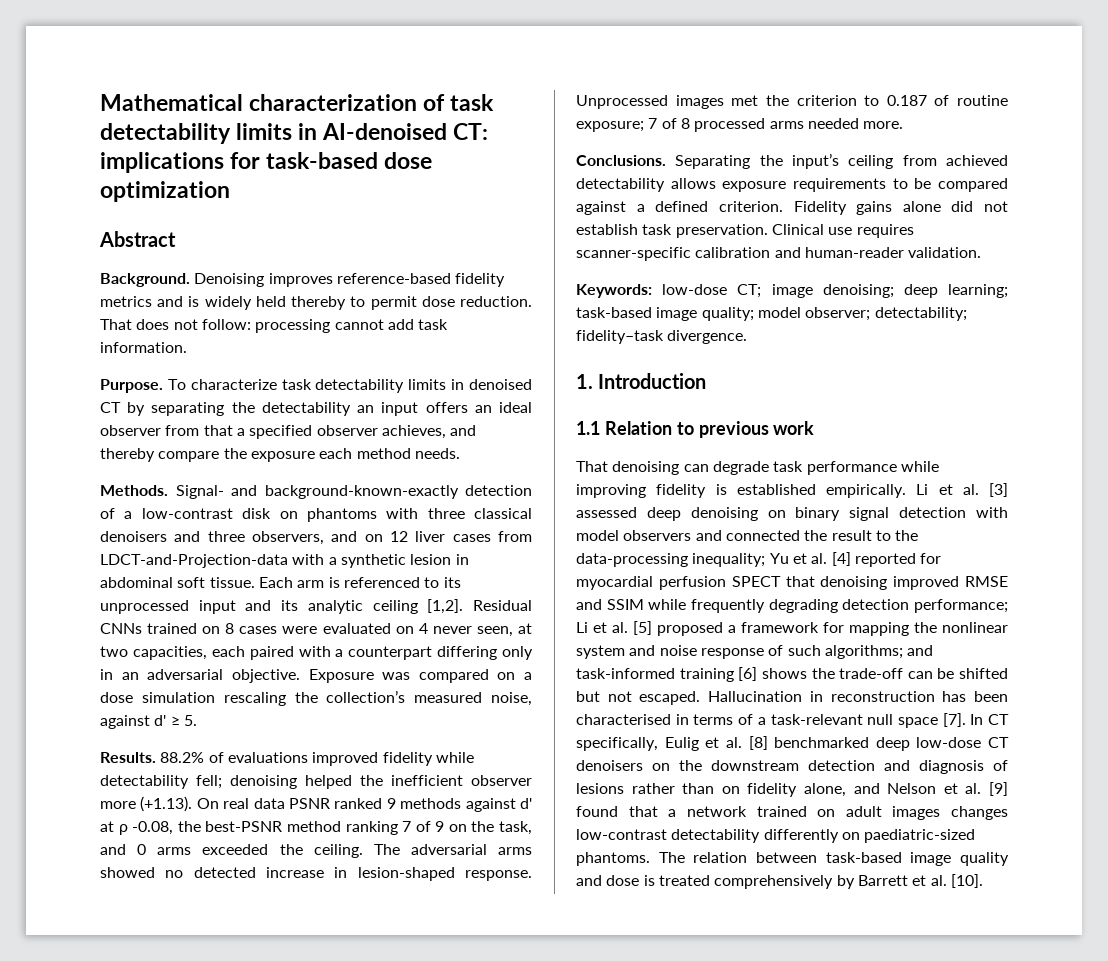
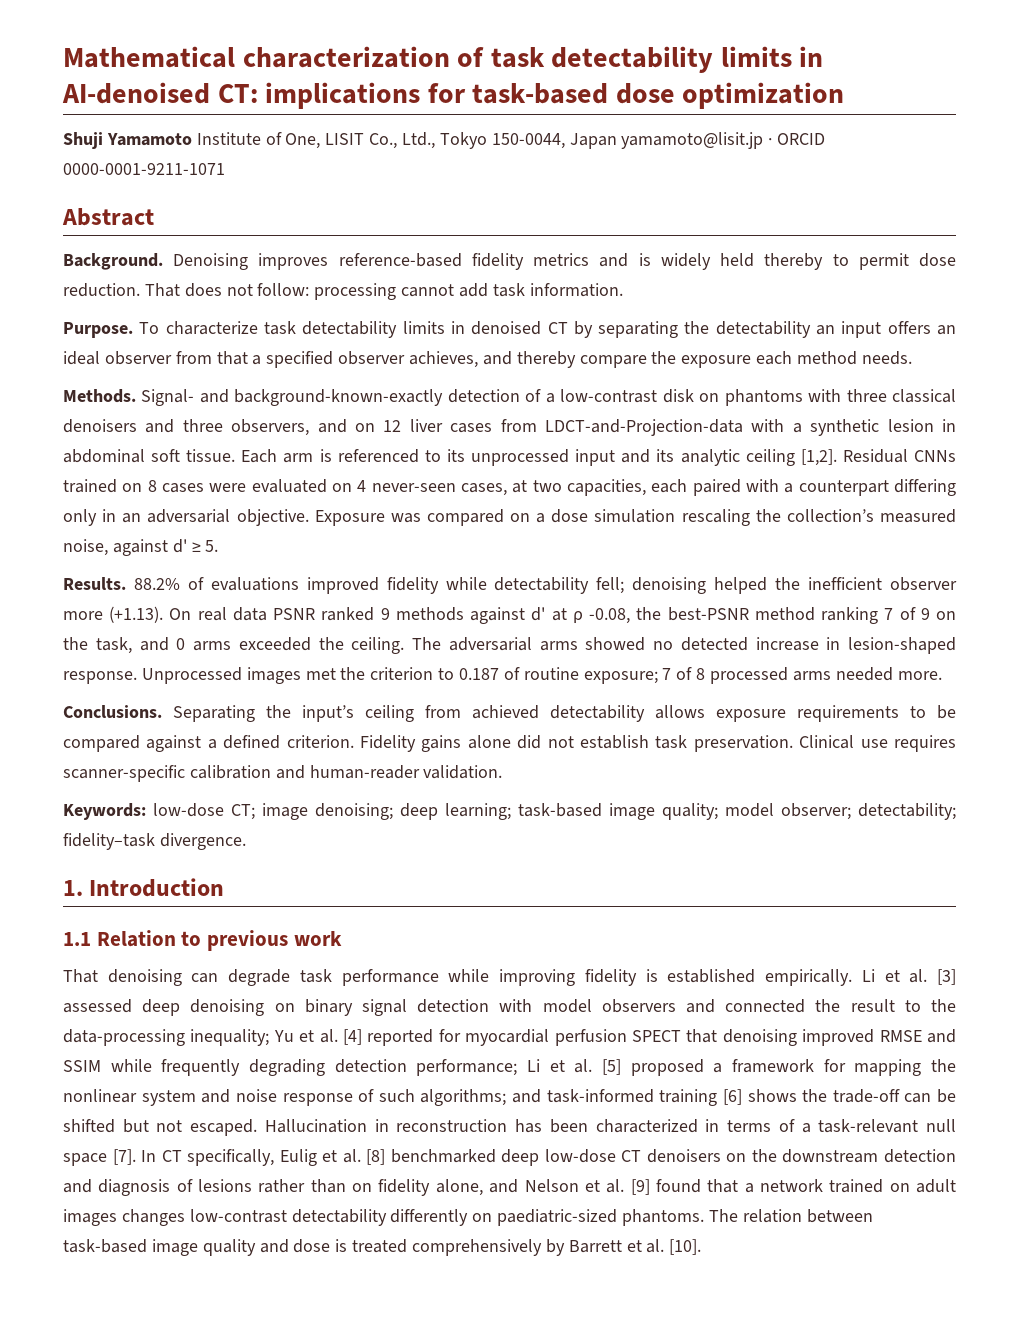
(230, 191) none -> [63,132,826,149] [63,163,225,175] // Shuji Yamamoto Institute of One, LISIT Co., Ltd., Tokyo 150-0044, Japan yamamoto@lisit.jp · ORCID 0000-0001-9211-1071
[432,626,513,637] never seen, -> [371,483,507,496] never-seen cases,
[576,714,671,725] characterised -> [595,1119,698,1133] characterized

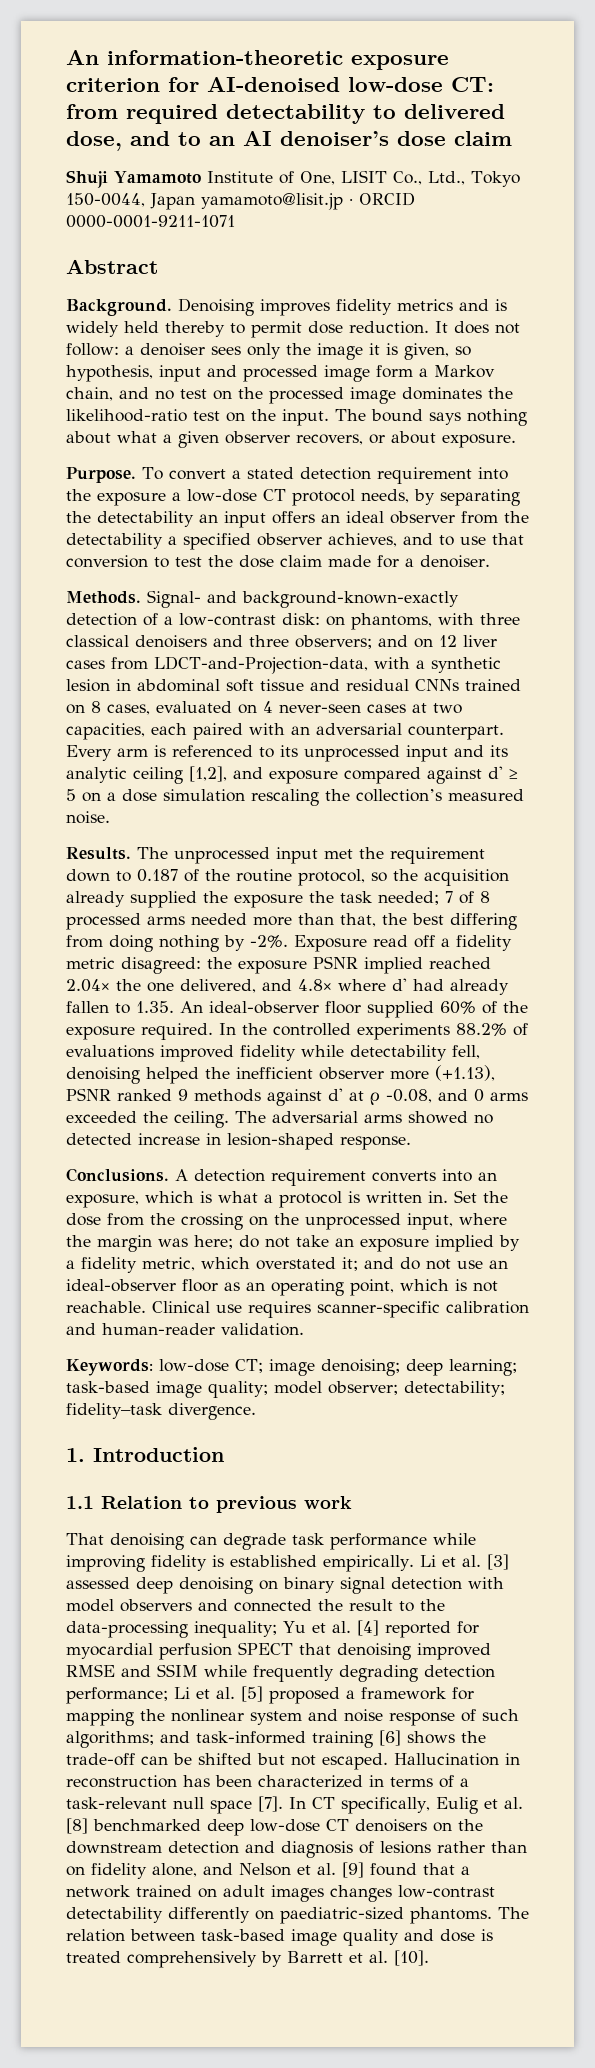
[63,46,824,73] [62,82,845,109] Mathematical characterization of task detectability limits in AI-denoised CT: implications for task-based dose optimization -> [66,50,449,70] [66,77,494,92] [66,104,505,124] [66,131,512,151] An information-theoretic exposure criterion for AI-denoised low-dose CT: from required detectability to delivered dose, and to an AI denoiser’s dose claim
[338,253,462,267] reference-based -> (330, 307) none
[144,283,180,297] That -> [435,321,448,333] It
[314,283,623,300] [63,321,568,338] processing cannot add task information. // Purpose. To characterize task detectability limits in denoised CT -> [125,343,471,360] [66,365,495,382] [66,387,513,404] [66,409,527,426] [66,431,516,448] [66,467,508,484] [66,489,409,506] a denoiser sees only the image it is given, so hypothesis, input and processed image form a Markov chain, and no test on the processed image dominates the likelihood-ratio test on the input. The bound says nothing about what a given observer recovers, or about exposure. // Purpose. To convert a stated detection requirement into the exposure a low-dose CT protocol needs,
[216,351,248,365] that -> [504,511,529,523] [66,533,163,549] the detectability
[516,351,912,368] thereby compare the exposure each method needs. -> [439,533,524,546] [66,555,490,568] to use that conversion to test the dose claim made for a denoiser.
[662,389,803,406] disk on phantoms -> [282,613,432,630] disk: on phantoms,
[231,419,310,436] observers, -> [295,635,372,649] observers;
[544,419,743,436] LDCT-and-Projection-data -> [154,656,368,674] LDCT-and-Projection-data,
[186,449,278,463] tissue. Each -> [260,679,521,691] [66,701,462,715] [66,723,504,740] [66,745,112,761] tissue and residual CNNs trained on 8 cases, evaluated on 4 never-seen cases at two capacities, each paired with an adversarial counterpart. Every
[800,449,957,466] [63,479,957,496] [63,509,504,526] [1,2]. Residual CNNs trained on 8 cases were evaluated on 4 never-seen cases, at two capacities, each paired with a counterpart differing only in an adversarial objective. Exposure was compared -> [189,766,518,784] [66,789,76,801] [1,2], and exposure compared against d' ≥ 5
[63,539,219,556] [63,577,126,590] noise, against d' ≥ 5. // Results. -> [66,811,110,824] [66,847,485,864] [66,869,509,886] [66,891,490,908] [66,913,517,930] [66,935,512,952] [66,956,491,974] [66,978,509,995] [66,1001,528,1018] [66,1023,450,1040] noise. // Results. The unprocessed input met the requirement down to 0.187 of the routine protocol, so the acquisition already supplied the exposure the task needed; 7 of 8 processed arms needed more than that, the best differing from doing nothing by -2%. Exposure read off a fidelity metric disagreed: the exposure PSNR implied reached 2.04× the one delivered, and 4.8× where d' had already fallen to 1.35. An ideal-observer floor supplied 60% of the exposure required. In the controlled experiments
[596,577,625,594] fell; -> [452,1045,480,1059] fell,
[109,606,267,623] (+1.13). On real data -> [435,1065,495,1081] (+1.13),
[636,607,956,624] [63,637,132,654] the best-PSNR method ranking 7 of 9 on the task, -> (432, 1096) none
[141,667,942,684] [63,705,956,722] [63,735,793,752] Unprocessed images met the criterion to 0.187 of routine exposure; 7 of 8 processed arms needed more. // Conclusions. Separating the input’s ceiling from achieved detectability allows exposure requirements to be compared against a defined criterion. Fidelity gains alone did not establish task preservation. -> [66,1168,497,1186] [66,1190,508,1208] [66,1213,507,1230] [66,1235,520,1252] [66,1257,508,1273] [66,1279,498,1296] [66,1301,146,1313] // Conclusions. A detection requirement converts into an exposure, which is what a protocol is written in. Set the dose from the crossing on the unprocessed input, where the margin was here; do not take an exposure implied by a fidelity metric, which overstated it; and do not use an ideal-observer floor as an operating point, which is not reachable.

